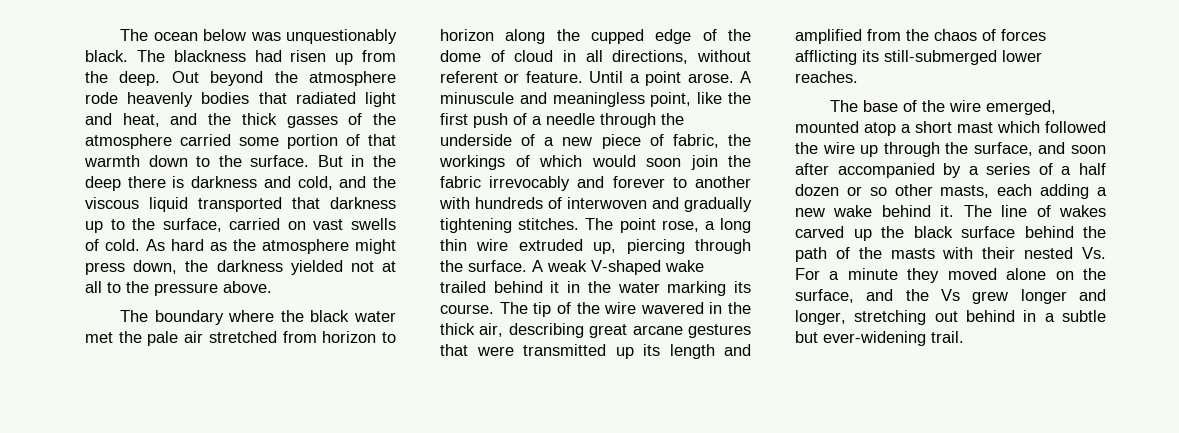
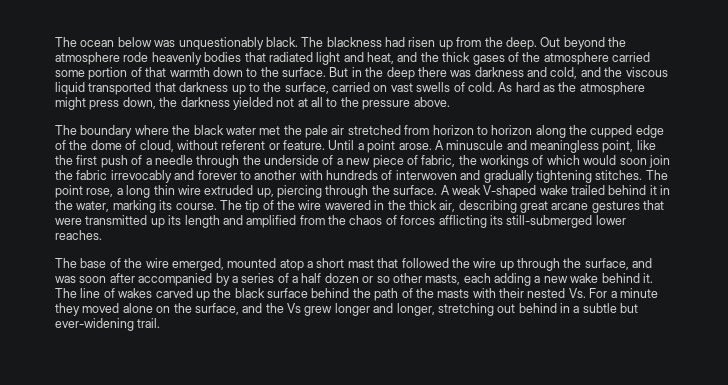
[286,116,338,128] gasses -> [472,55,505,65] gases
[172,176,185,188] is -> [450,70,472,77] was
[514,50,689,64] cloud in all directions, -> [139,140,174,152] cloud,
[617,282,660,293] water -> [76,201,110,212] water,
[997,121,1040,133] which -> [377,258,399,268] that
(1066, 148) none -> [55,276,76,283] was

